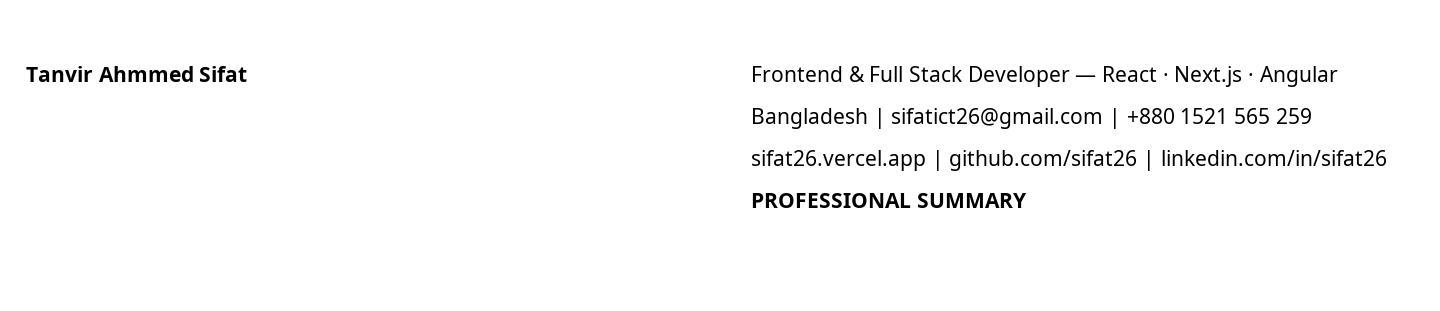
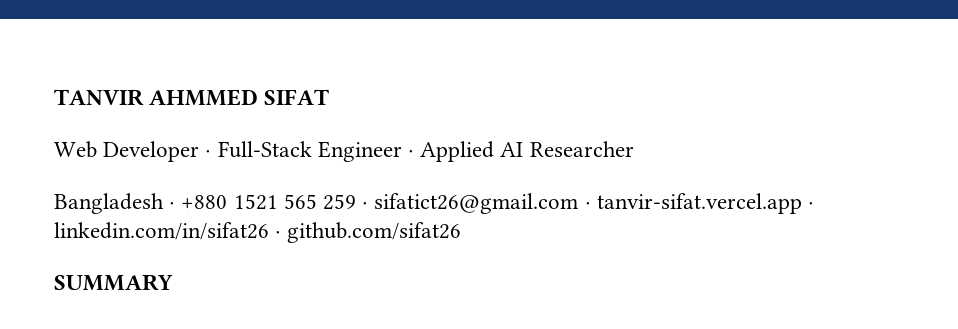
[26,66,248,82] [751,66,1338,87] [751,108,1312,129] [751,150,1387,171] [751,193,911,208] Tanvir Ahmmed Sifat // Frontend & Full Stack Developer — React · Next.js · Angular // Bangladesh | sifatict26@gmail.com | +880 1521 565 259 // sifat26.vercel.app | github.com/sifat26 | linkedin.com/in/sifat26 // PROFESSIONAL -> [54,89,330,106] [54,141,634,162] [54,193,815,214] [54,222,462,243] TANVIR AHMMED SIFAT // Web Developer · Full-Stack Engineer · Applied AI Researcher // Bangladesh · +880 1521 565 259 · sifatict26@gmail.com · tanvir-sifat.vercel.app · linkedin.com/in/sifat26 · github.com/sifat26 //

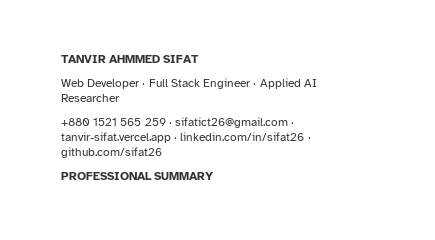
[217,141,312,158] Full-Stack -> [148,79,200,87] Full Stack
[54,193,176,214] Bangladesh · -> (120, 98) none
(462, 232) none -> [61,172,152,180] PROFESSIONAL

